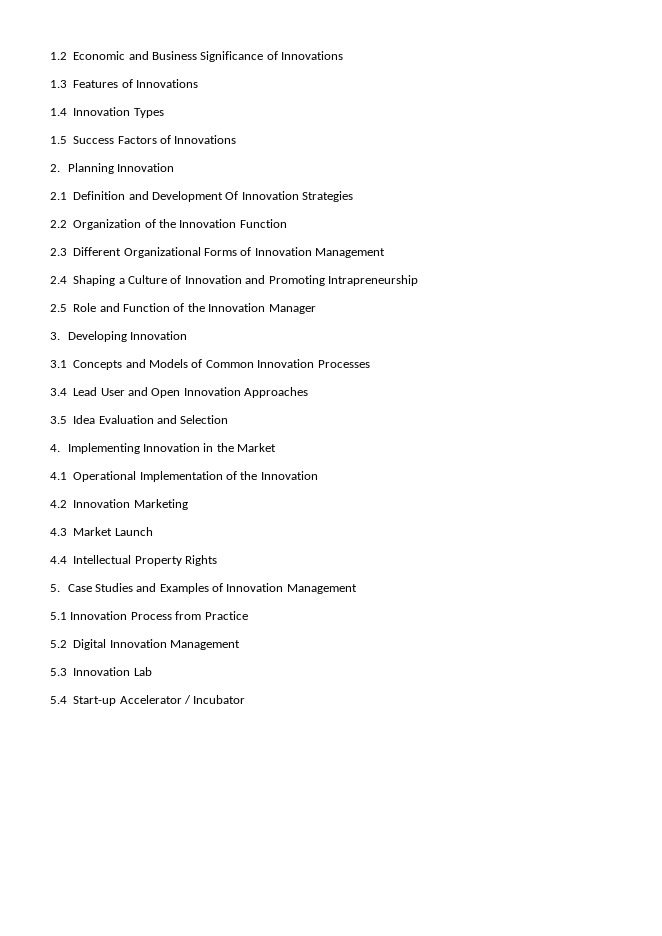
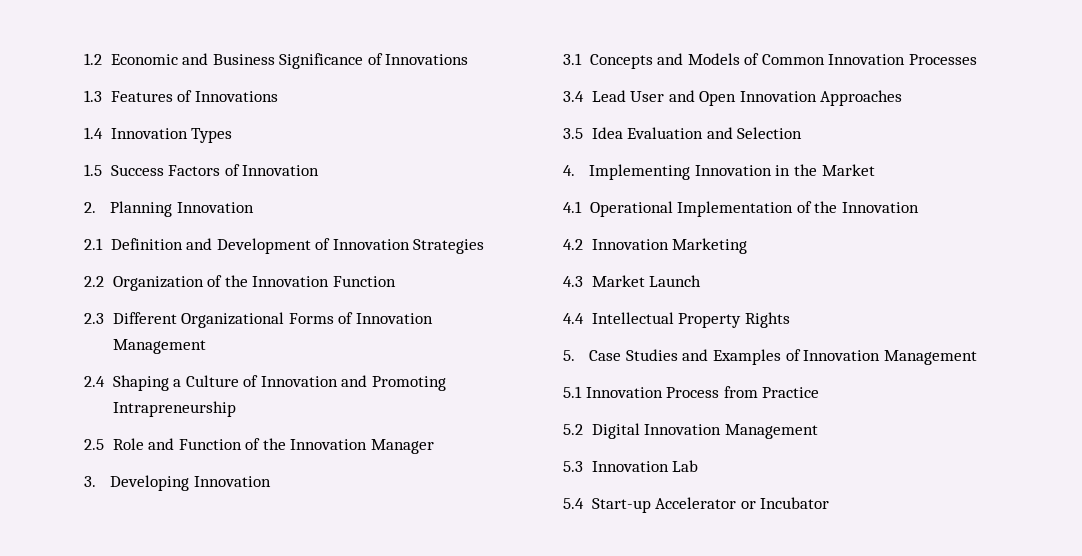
[174,135,237,144] Innovations -> [242,165,320,176] Innovation
[225,191,239,200] Of -> [315,238,331,250] of
[184,695,191,704] / -> [740,501,756,509] or

